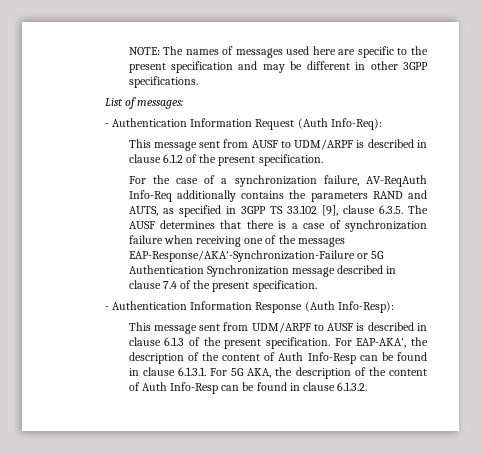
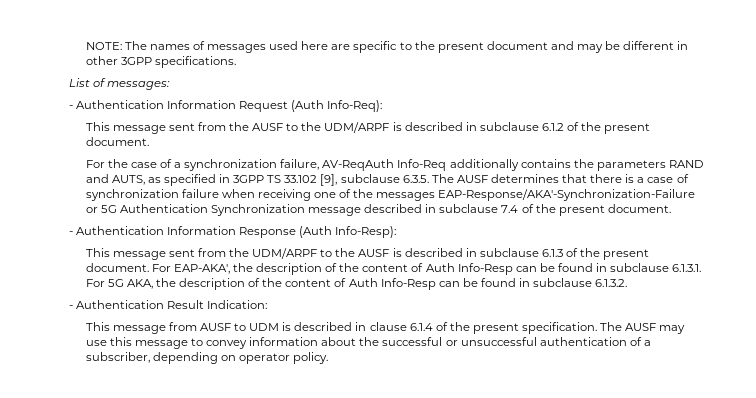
[170,61,233,73] specification -> [486,41,548,50] document
[251,140,291,148] AUSF to -> [229,122,322,131] the AUSF to the
[128,154,161,163] clause -> [479,122,539,131] subclause
[258,154,323,166] specification. -> [85,137,149,146] document.
[342,205,375,214] clause -> [340,174,400,183] subclause
[128,280,161,289] clause -> [439,204,499,213] subclause
[252,280,317,292] specification. -> [607,204,671,213] document.
(249, 326) none -> [229,248,250,257] the
(324, 327) none -> [335,248,356,257] the
[128,337,161,346] clause -> [479,248,539,257] subclause
[265,337,330,349] specification. -> [85,263,149,272] document.
[142,367,175,376] clause -> [610,263,670,272] subclause
[303,382,368,391] clause 6.1.3.2. -> [533,278,628,287] [68,300,268,309] [85,322,686,334] [85,337,651,349] [85,352,329,364] subclause 6.1.3.2. // - Authentication Result Indication: // This message from AUSF to UDM is described in clause 6.1.4 of the present specification. The AUSF may use this message to convey information about the successful or unsuccessful authentication of a subscriber, depending on operator policy.

